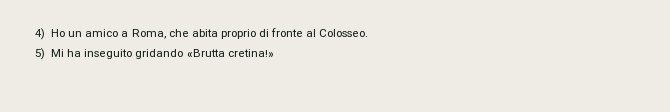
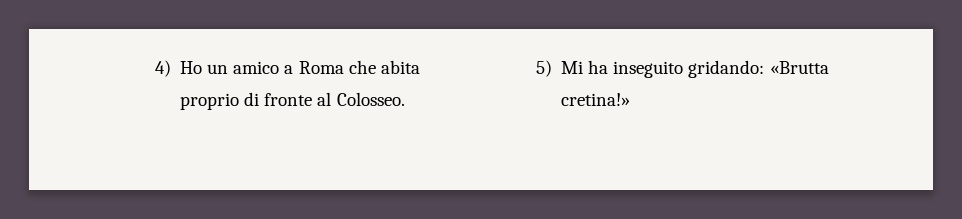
[131,29,166,39] Roma, -> [298,61,344,74] Roma
[135,49,184,59] gridando -> [688,60,765,78] gridando:

